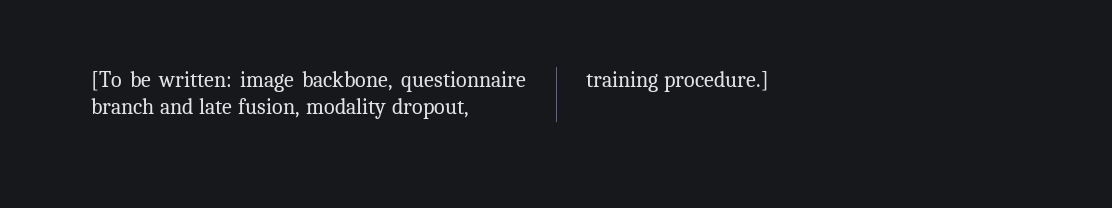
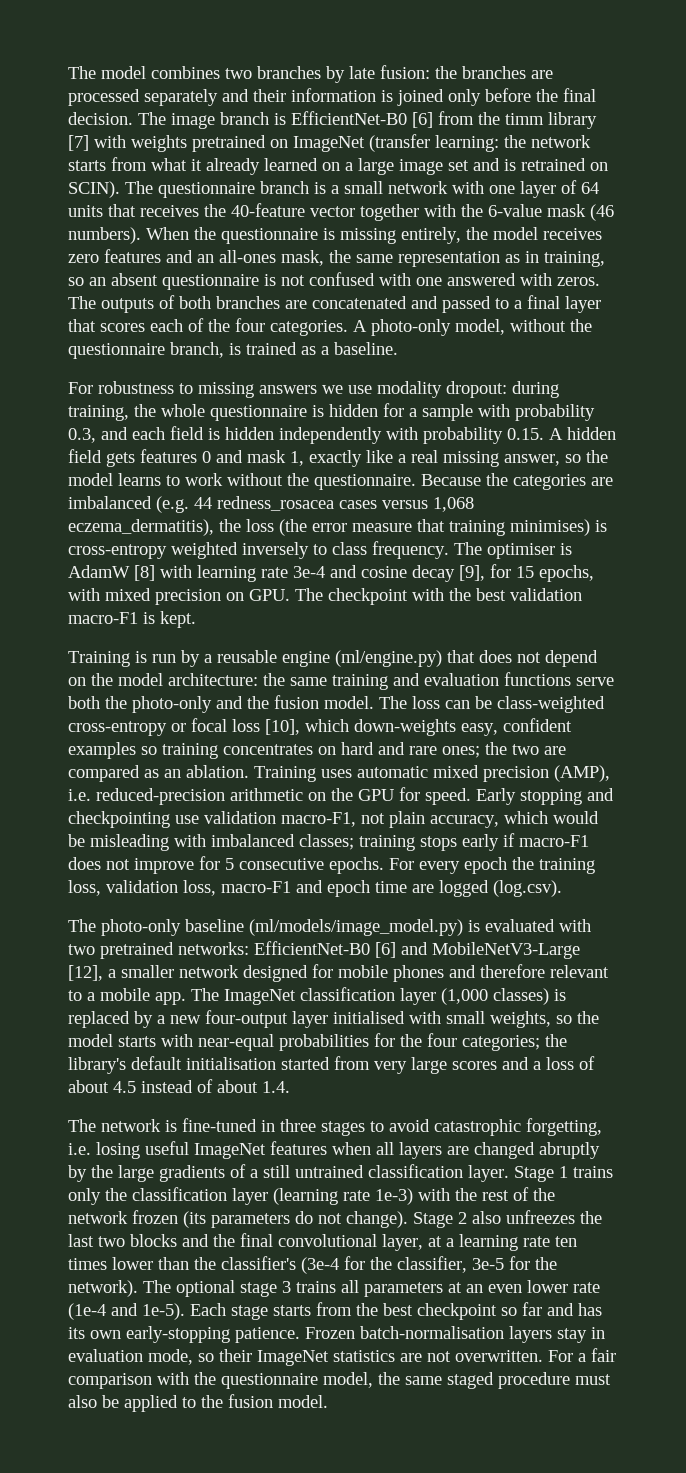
[91,71,526,92] [91,98,469,119] [586,71,769,92] [To be written: image backbone, questionnaire branch and late fusion, modality dropout, training procedure.] -> [68,65,553,83] [68,88,596,106] [68,111,597,129] [68,134,591,152] [68,157,608,175] [68,180,599,198] [68,203,614,221] [68,227,602,244] [68,249,605,267] [68,272,600,290] [68,295,601,313] [68,318,592,336] [68,342,398,359] [68,381,559,398] [68,403,595,421] [68,426,616,444] [68,449,608,467] [68,473,613,490] [68,496,474,513] [68,519,607,536] [68,541,572,559] [68,564,594,582] [68,588,582,605] [68,611,196,628] [68,650,598,667] [68,672,614,690] [68,695,605,713] [68,718,572,736] [68,742,566,759] [68,765,610,782] [68,787,614,805] [68,811,599,828] [68,833,589,851] [68,856,595,874] [68,880,562,897] [68,919,591,936] [68,941,580,959] [68,964,609,982] [68,987,566,1005] [68,1010,599,1028] [68,1033,567,1051] [68,1056,595,1074] [68,1079,290,1093] [68,1118,602,1136] [68,1141,600,1159] [68,1164,613,1182] [68,1187,555,1205] [68,1210,602,1228] [68,1233,577,1251] [68,1256,557,1274] [68,1280,600,1297] [68,1302,602,1320] [68,1326,605,1343] [68,1348,616,1366] [68,1372,611,1389] [68,1394,328,1412] The model combines two branches by late fusion: the branches are processed separately and their information is joined only before the final decision. The image branch is EfficientNet-B0 [6] from the timm library [7] with weights pretrained on ImageNet (transfer learning: the network starts from what it already learned on a large image set and is retrained on SCIN). The questionnaire branch is a small network with one layer of 64 units that receives the 40-feature vector together with the 6-value mask (46 numbers). When the questionnaire is missing entirely, the model receives zero features and an all-ones mask, the same representation as in training, so an absent questionnaire is not confused with one answered with zeros. The outputs of both branches are concatenated and passed to a final layer that scores each of the four categories. A photo-only model, without the questionnaire branch, is trained as a baseline. // For robustness to missing answers we use modality dropout: during training, the whole questionnaire is hidden for a sample with probability 0.3, and each field is hidden independently with probability 0.15. A hidden field gets features 0 and mask 1, exactly like a real missing answer, so the model learns to work without the questionnaire. Because the categories are imbalanced (e.g. 44 redness_rosacea cases versus 1,068 eczema_dermatitis), the loss (the error measure that training minimises) is cross-entropy weighted inversely to class frequency. The optimiser is AdamW [8] with learning rate 3e-4 and cosine decay [9], for 15 epochs, with mixed precision on GPU. The checkpoint with the best validation macro-F1 is kept. // Training is run by a reusable engine (ml/engine.py) that does not depend on the model architecture: the same training and evaluation functions serve both the photo-only and the fusion model. The loss can be class-weighted cross-entropy or focal loss [10], which down-weights easy, confident examples so training concentrates on hard and rare ones; the two are compared as an ablation. Training uses automatic mixed precision (AMP), i.e. reduced-precision arithmetic on the GPU for speed. Early stopping and checkpointing use validation macro-F1, not plain accuracy, which would be misleading with imbalanced classes; training stops early if macro-F1 does not improve for 5 consecutive epochs. For every epoch the training loss, validation loss, macro-F1 and epoch time are logged (log.csv). // The photo-only baseline (ml/models/image_model.py) is evaluated with two pretrained networks: EfficientNet-B0 [6] and MobileNetV3-Large [12], a smaller network designed for mobile phones and therefore relevant to a mobile app. The ImageNet classification layer (1,000 classes) is replaced by a new four-output layer initialised with small weights, so the model starts with near-equal probabilities for the four categories; the library's default initialisation started from very large scores and a loss of about 4.5 instead of about 1.4. // The network is fine-tuned in three stages to avoid catastrophic forgetting, i.e. losing useful ImageNet features when all layers are changed abruptly by the large gradients of a still untrained classification layer. Stage 1 trains only the classification layer (learning rate 1e-3) with the rest of the network frozen (its parameters do not change). Stage 2 also unfreezes the last two blocks and the final convolutional layer, at a learning rate ten times lower than the classifier's (3e-4 for the classifier, 3e-5 for the network). The optional stage 3 trains all parameters at an even lower rate (1e-4 and 1e-5). Each stage starts from the best checkpoint so far and has its own early-stopping patience. Frozen batch-normalisation layers stay in evaluation mode, so their ImageNet statistics are not overwritten. For a fair comparison with the questionnaire model, the same staged procedure must also be applied to the fusion model.

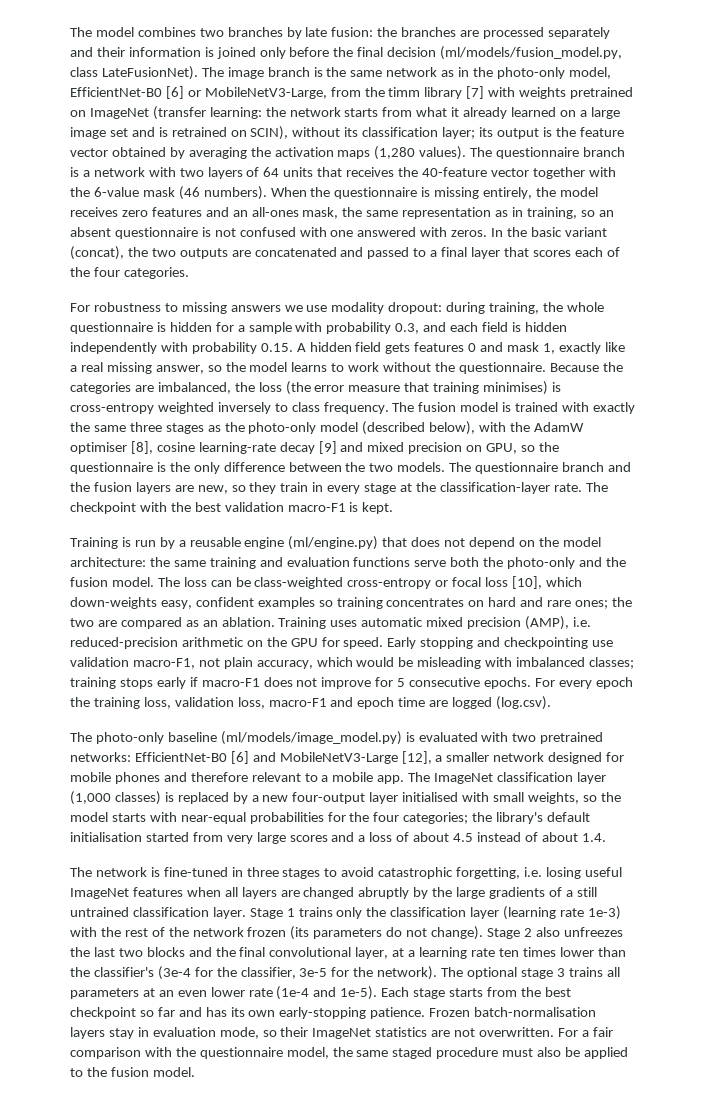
[68,111,433,129] decision. The image branch is EfficientNet-B0 [6] -> [387,46,623,60] [70,66,611,80] [70,86,327,99] decision (ml/models/fusion_model.py, class LateFusionNet). The image branch is the same network as in the photo-only model, EfficientNet-B0 [6] or MobileNetV3-Large,
[68,181,120,198] SCIN). -> [250,126,624,140] [70,146,467,160] SCIN), without its classification layer; its output is the feature vector obtained by averaging the activation maps (1,280 values).
[344,181,383,194] small -> (90, 173) none
[489,181,556,198] one layer -> [179,167,243,179] two layers
[68,295,280,313] The outputs of both branches -> [491,227,607,237] [70,246,228,260] In the basic variant (concat), the two outputs
[353,319,592,336] [68,342,398,359] A photo-only model, without the questionnaire branch, is trained as a baseline. -> (189, 273) none
[68,496,474,513] [68,519,214,536] imbalanced (e.g. 44 redness_rosacea cases versus 1,068 eczema_dermatitis), -> [157,382,231,394] imbalanced,
[487,543,572,559] [68,564,594,582] [68,588,290,605] optimiser is AdamW [8] with learning rate 3e-4 and cosine decay [9], for 15 epochs, with mixed precision on GPU. -> [418,402,635,414] [70,421,584,435] [70,441,559,454] [70,462,631,474] [70,482,582,494] fusion model is trained with exactly the same three stages as the photo-only model (described below), with the AdamW optimiser [8], cosine learning-rate decay [9] and mixed precision on GPU, so the questionnaire is the only difference between the two models. The questionnaire branch and the fusion layers are new, so they train in every stage at the classification-layer rate.

